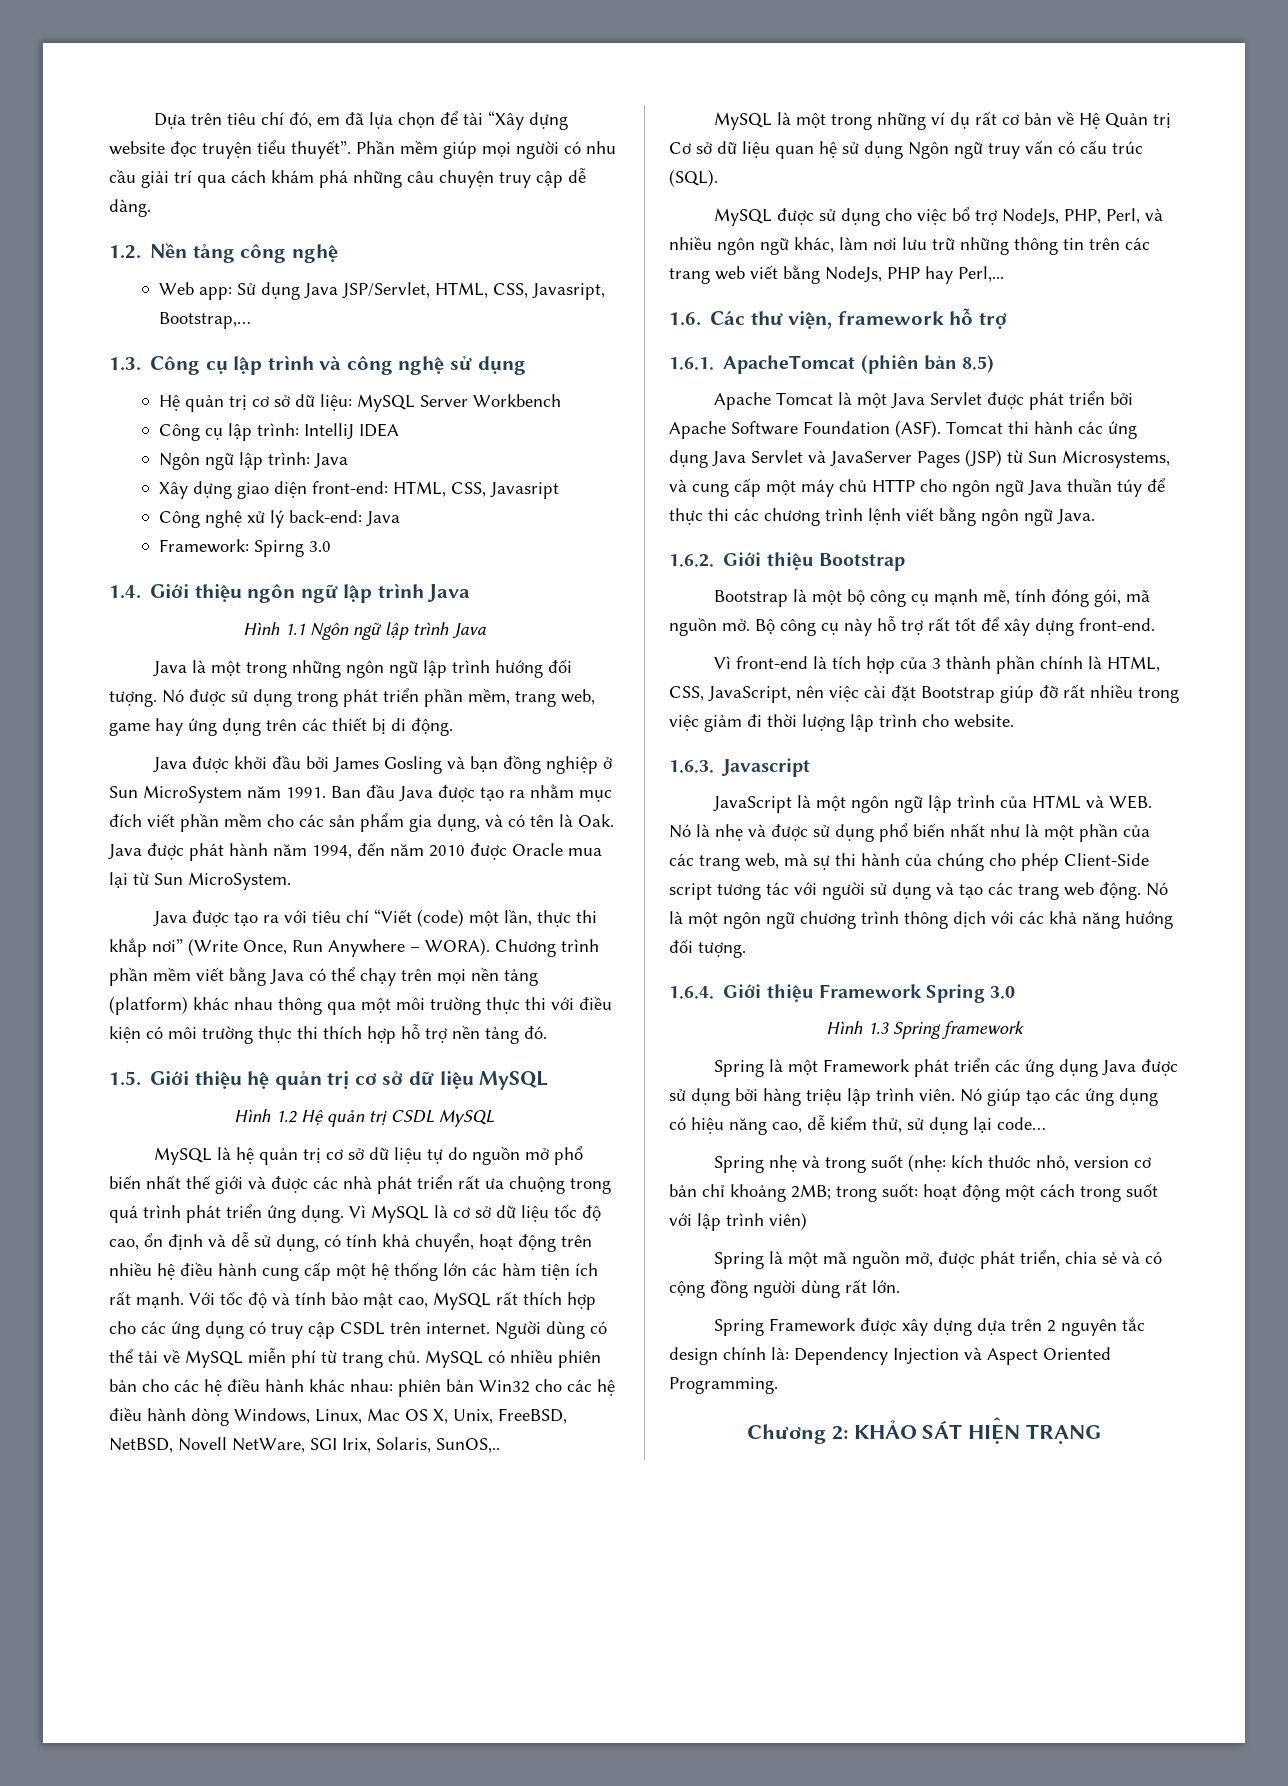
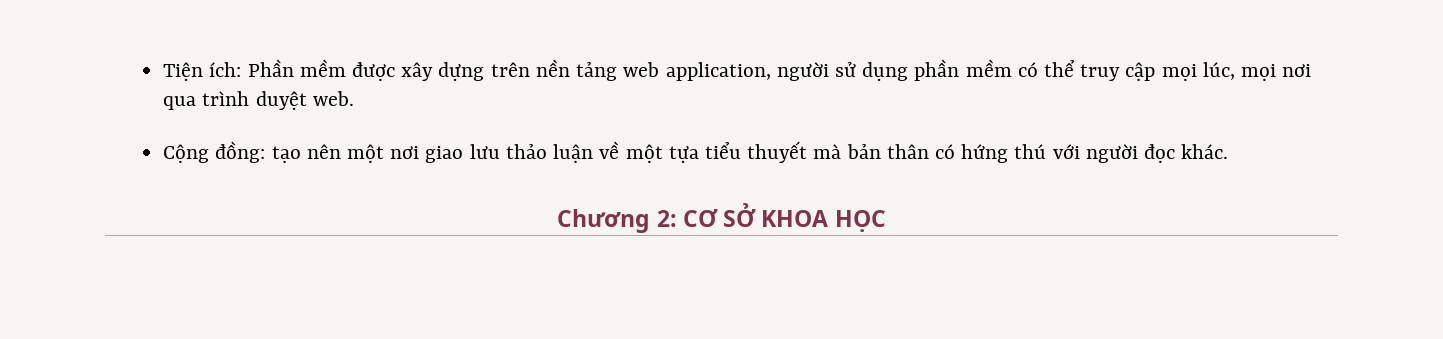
[154,111,569,130] [109,140,616,159] [109,168,586,188] [109,199,151,217] [109,243,338,263] [158,282,605,300] [158,312,251,329] [109,356,526,375] [158,394,561,412] [158,423,399,441] [158,452,348,470] [158,481,559,499] [158,510,400,528] [158,539,331,557] [109,584,471,603] [242,622,486,640] [153,659,573,678] [109,688,595,707] [109,717,453,736] [153,755,613,774] [109,784,612,803] [109,813,614,832] [108,842,602,861] [109,872,291,890] [153,909,598,927] [109,938,599,957] [109,967,538,986] [109,996,612,1015] [109,1024,547,1044] [109,1071,549,1090] [234,1109,494,1127] [154,1146,584,1165] [109,1175,611,1194] [109,1204,601,1223] [109,1232,592,1252] [109,1262,598,1281] [109,1291,596,1310] [109,1321,607,1339] [109,1348,601,1368] [109,1378,615,1397] [109,1407,567,1426] [109,1437,500,1453] [714,111,1172,130] [669,140,1143,159] [669,169,718,187] [714,207,1164,226] [669,236,1150,255] [669,265,1004,284] [669,308,1007,329] [669,355,995,374] [714,391,1134,410] [669,420,1137,439] [669,449,1170,468] [669,478,1165,497] [669,507,1095,526] [669,552,905,571] [714,589,1151,607] [669,616,1155,636] [714,655,1161,674] [669,684,1179,703] [669,714,1014,732] [669,758,811,777] [713,795,1153,813] [669,823,1150,842] [669,853,1149,871] [669,882,1168,900] [669,911,1173,929] [669,939,746,958] [669,984,1016,1003] [825,1021,1024,1039] [714,1058,1179,1077] [669,1088,1158,1106] [669,1115,1046,1135] [714,1154,1152,1173] [669,1183,1158,1202] [669,1212,807,1231] [714,1250,1163,1269] [669,1279,900,1298] [714,1317,1146,1336] [669,1347,1111,1365] [669,1377,778,1394] [746,1417,1102,1444] Dựa trên tiêu chí đó, em đã lựa chọn để tài “Xây dựng website đọc truyện tiểu thuyết”. Phần mềm giúp mọi người có nhu cầu giải trí qua cách khám phá những câu chuyện truy cập dễ dàng. // 1.2. Nền tảng công nghệ // Web app: Sử dụng Java JSP/Servlet, HTML, CSS, Javasript, Bootstrap,… // 1.3. Công cụ lập trình và công nghệ sử dụng // Hệ quản trị cơ sở dữ liệu: MySQL Server Workbench // Công cụ lập trình: IntelliJ IDEA // Ngôn ngữ lập trình: Java // Xây dựng giao diện front-end: HTML, CSS, Javasript // Công nghệ xử lý back-end: Java // Framework: Spirng 3.0 // 1.4. Giới thiệu ngôn ngữ lập trình Java // Hình 1.1 Ngôn ngữ lập trình Java // Java là một trong những ngôn ngữ lập trình hướng đối tượng. Nó được sử dụng trong phát triển phần mềm, trang web, game hay ứng dụng trên các thiết bị di động. // Java được khởi đầu bởi James Gosling và bạn đồng nghiệp ở Sun MicroSystem năm 1991. Ban đầu Java được tạo ra nhằm mục đích viết phần mềm cho các sản phẩm gia dụng, và có tên là Oak. Java được phát hành năm 1994, đến năm 2010 được Oracle mua lại từ Sun MicroSystem. // Java được tạo ra với tiêu chí “Viết (code) một lần, thực thi khắp nơi” (Write Once, Run Anywhere – WORA). Chương trình phần mềm viết bằng Java có thể chạy trên mọi nền tảng (platform) khác nhau thông qua một môi trường thực thi với điều kiện có môi trường thực thi thích hợp hỗ trợ nền tảng đó. // 1.5. Giới thiệu hệ quản trị cơ sở dữ liệu MySQL // Hình 1.2 Hệ quản trị CSDL MySQL // MySQL là hệ quản trị cơ sở dữ liệu tự do nguồn mở phổ biến nhất thế giới và được các nhà phát triển rất ưa chuộng trong quá trình phát triển ứng dụng. Vì MySQL là cơ sở dữ liệu tốc độ cao, ổn định và dễ sử dụng, có tính khả chuyển, hoạt động trên nhiều hệ điều hành cung cấp một hệ thống lớn các hàm tiện ích rất mạnh. Với tốc độ và tính bảo mật cao, MySQL rất thích hợp cho các ứng dụng có truy cập CSDL trên internet. Người dùng có thể tải về MySQL miễn phí từ trang chủ. MySQL có nhiều phiên bản cho các hệ điều hành khác nhau: phiên bản Win32 cho các hệ điều hành dòng Windows, Linux, Mac OS X, Unix, FreeBSD, NetBSD, Novell NetWare, SGI Irix, Solaris, SunOS,.. // MySQL là một trong những ví dụ rất cơ bản về Hệ Quản trị Cơ sở dữ liệu quan hệ sử dụng Ngôn ngữ truy vấn có cấu trúc (SQL). // MySQL được sử dụng cho việc bổ trợ NodeJs, PHP, Perl, và nhiều ngôn ngữ khác, làm nơi lưu trữ những thông tin trên các trang web viết bằng NodeJs, PHP hay Perl,... // 1.6. Các thư viện, framework hỗ trợ // 1.6.1. ApacheTomcat (phiên bản 8.5) // Apache Tomcat là một Java Servlet được phát triển bởi Apache Software Foundation (ASF). Tomcat thi hành các ứng dụng Java Servlet và JavaServer Pages (JSP) từ Sun Microsystems, và cung cấp một máy chủ HTTP cho ngôn ngữ Java thuần túy để thực thi các chương trình lệnh viết bằng ngôn ngữ Java. // 1.6.2. Giới thiệu Bootstrap // Bootstrap là một bộ công cụ mạnh mẽ, tính đóng gói, mã nguồn mở. Bộ công cụ này hỗ trợ rất tốt để xây dựng front-end. // Vì front-end là tích hợp của 3 thành phần chính là HTML, CSS, JavaScript, nên việc cài đặt Bootstrap giúp đỡ rất nhiều trong việc giảm đi thời lượng lập trình cho website. // 1.6.3. Javascript // JavaScript là một ngôn ngữ lập trình của HTML và WEB. Nó là nhẹ và được sử dụng phổ biến nhất như là một phần của các trang web, mà sự thi hành của chúng cho phép Client-Side script tương tác với người sử dụng và tạo các trang web động. Nó là một ngôn ngữ chương trình thông dịch với các khả năng hướng đối tượng. // 1.6.4. Giới thiệu Framework Spring 3.0 // Hình 1.3 Spring framework // Spring là một Framework phát triển các ứng dụng Java được sử dụng bởi hàng triệu lập trình viên. Nó giúp tạo các ứng dụng có hiệu năng cao, dễ kiểm thử, sử dụng lại code… // Spring nhẹ và trong suốt (nhẹ: kích thước nhỏ, version cơ bản chỉ khoảng 2MB; trong suốt: hoạt động một cách trong suốt với lập trình viên) // Spring là một mã nguồn mở, được phát triển, chia sẻ và có cộng đồng người dùng rất lớn. // Spring Framework được xây dựng dựa trên 2 nguyên tắc design chính là: Dependency Injection và Aspect Oriented Programming. // Chương 2: KHẢO SÁT HIỆN TRẠNG -> [163,59,1312,81] [163,91,354,110] [163,141,1229,163] [557,203,886,233] Tiện ích: Phần mềm được xây dựng trên nền tảng web application, người sử dụng phần mềm có thể truy cập mọi lúc, mọi nơi qua trình duyệt web. // Cộng đồng: tạo nên một nơi giao lưu thảo luận về một tựa tiểu thuyết mà bản thân có hứng thú với người đọc khác. // Chương 2: CƠ SỞ KHOA HỌC

